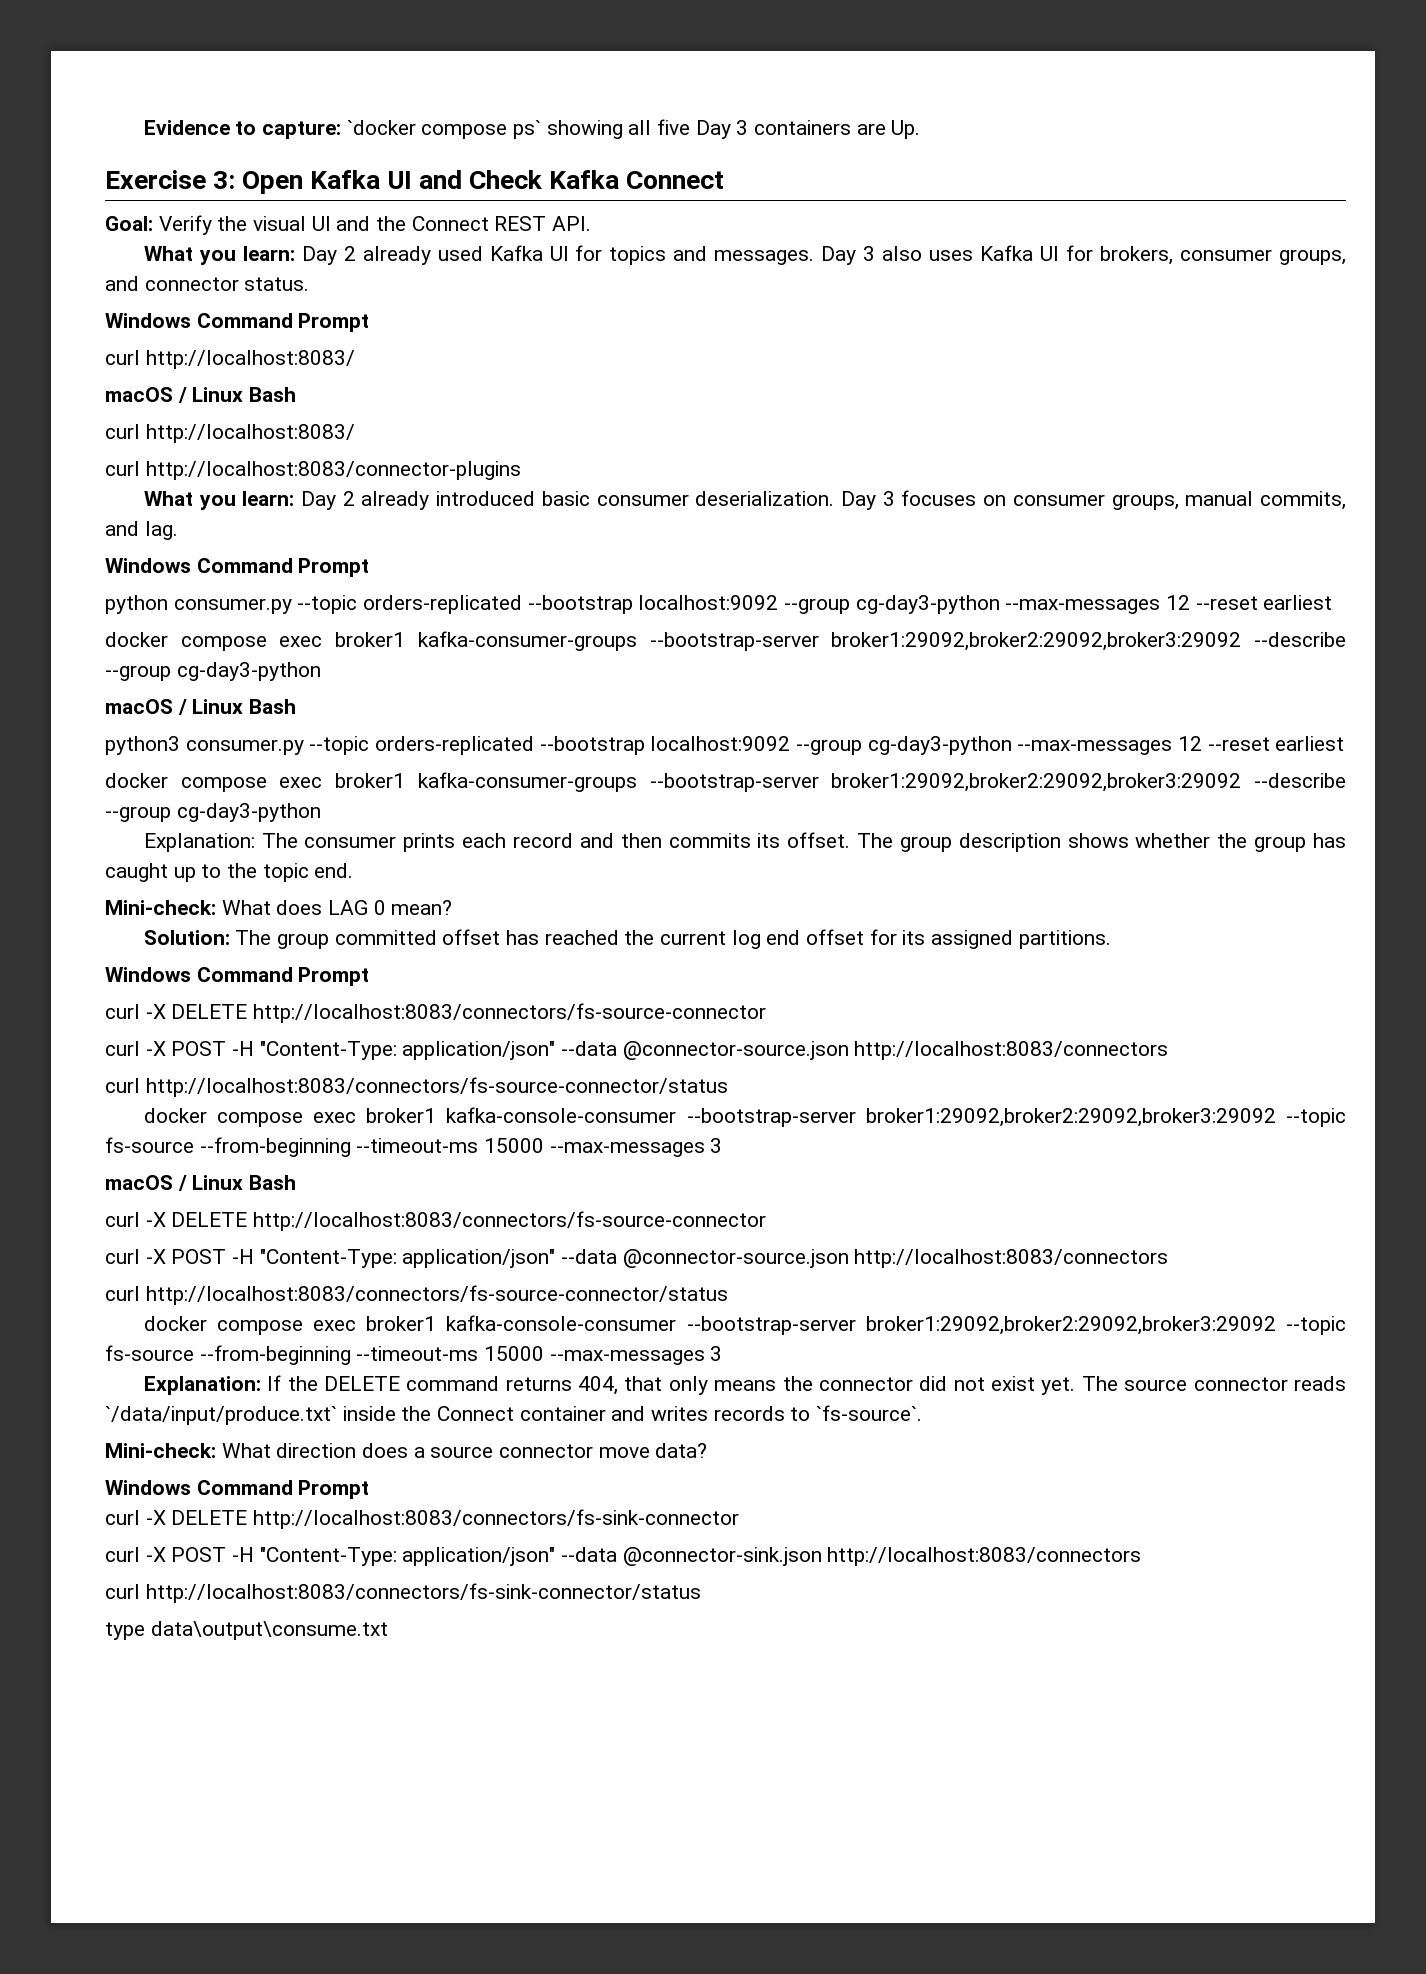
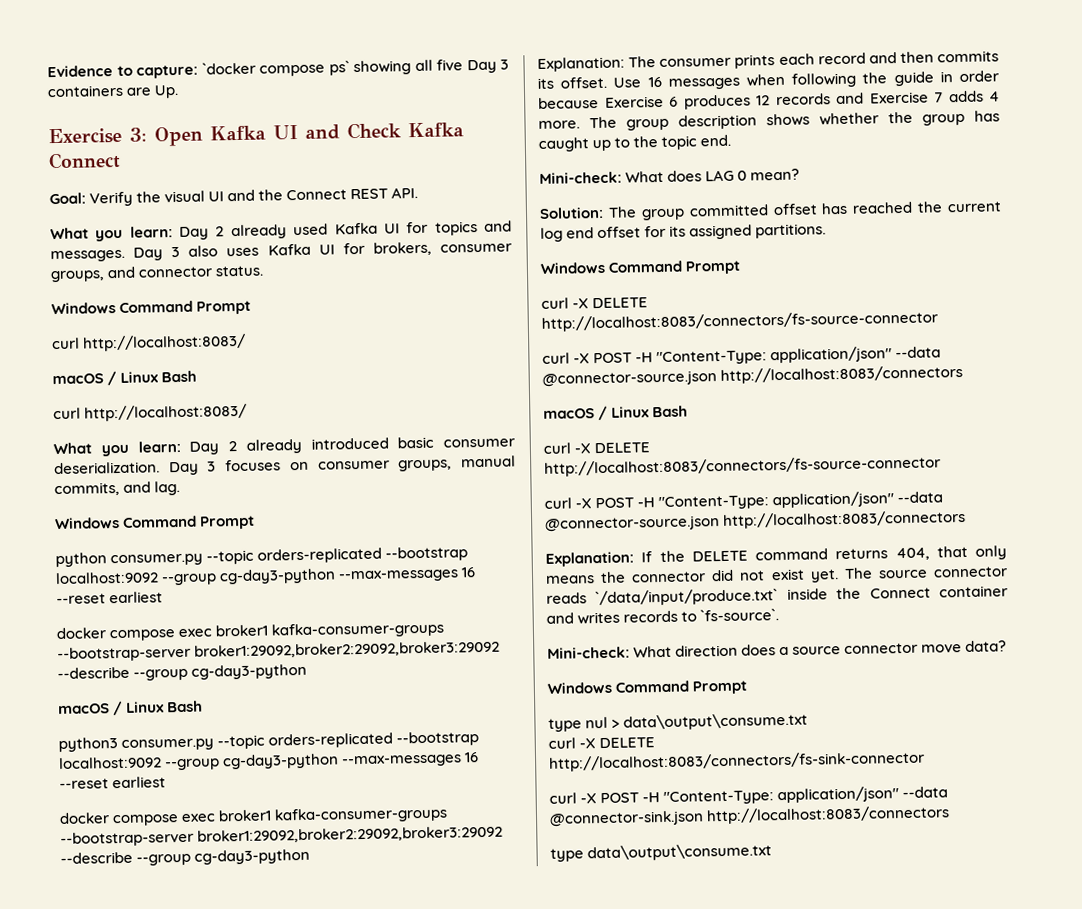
[105,461,521,480] // curl http://localhost:8083/connector-plugins -> (248, 412) none
[1166,595,1191,610] 12 -> [461,567,477,578] 16
[1178,736,1203,751] 12 -> [464,752,480,763] 16
(851, 840) none -> [613,70,999,90] [538,90,1000,110] [538,120,580,129] Use 16 messages when following the guide in order because Exercise 6 produces 12 records and Exercise 7 adds 4 more.
[105,1077,728,1097] [143,1107,1347,1127] [105,1137,723,1157] // curl http://localhost:8083/connectors/fs-source-connector/status // docker compose exec broker1 kafka-console-consumer --bootstrap-server broker1:29092,broker2:29092,broker3:29092 --topic fs-source --from-beginning --timeout-ms 15000 --max-messages 3 -> (964, 374) none
[105,1285,728,1305] [143,1315,1347,1335] [105,1345,723,1365] // curl http://localhost:8083/connectors/fs-source-connector/status // docker compose exec broker1 kafka-console-consumer --bootstrap-server broker1:29092,broker2:29092,broker3:29092 --topic fs-source --from-beginning --timeout-ms 15000 --max-messages 3 -> (967, 519) none
(370, 1489) none -> [548,712,809,732] // type nul > data\output\consume.txt
[105,1583,701,1603] // curl http://localhost:8083/connectors/fs-sink-connector/status -> (951, 815) none

